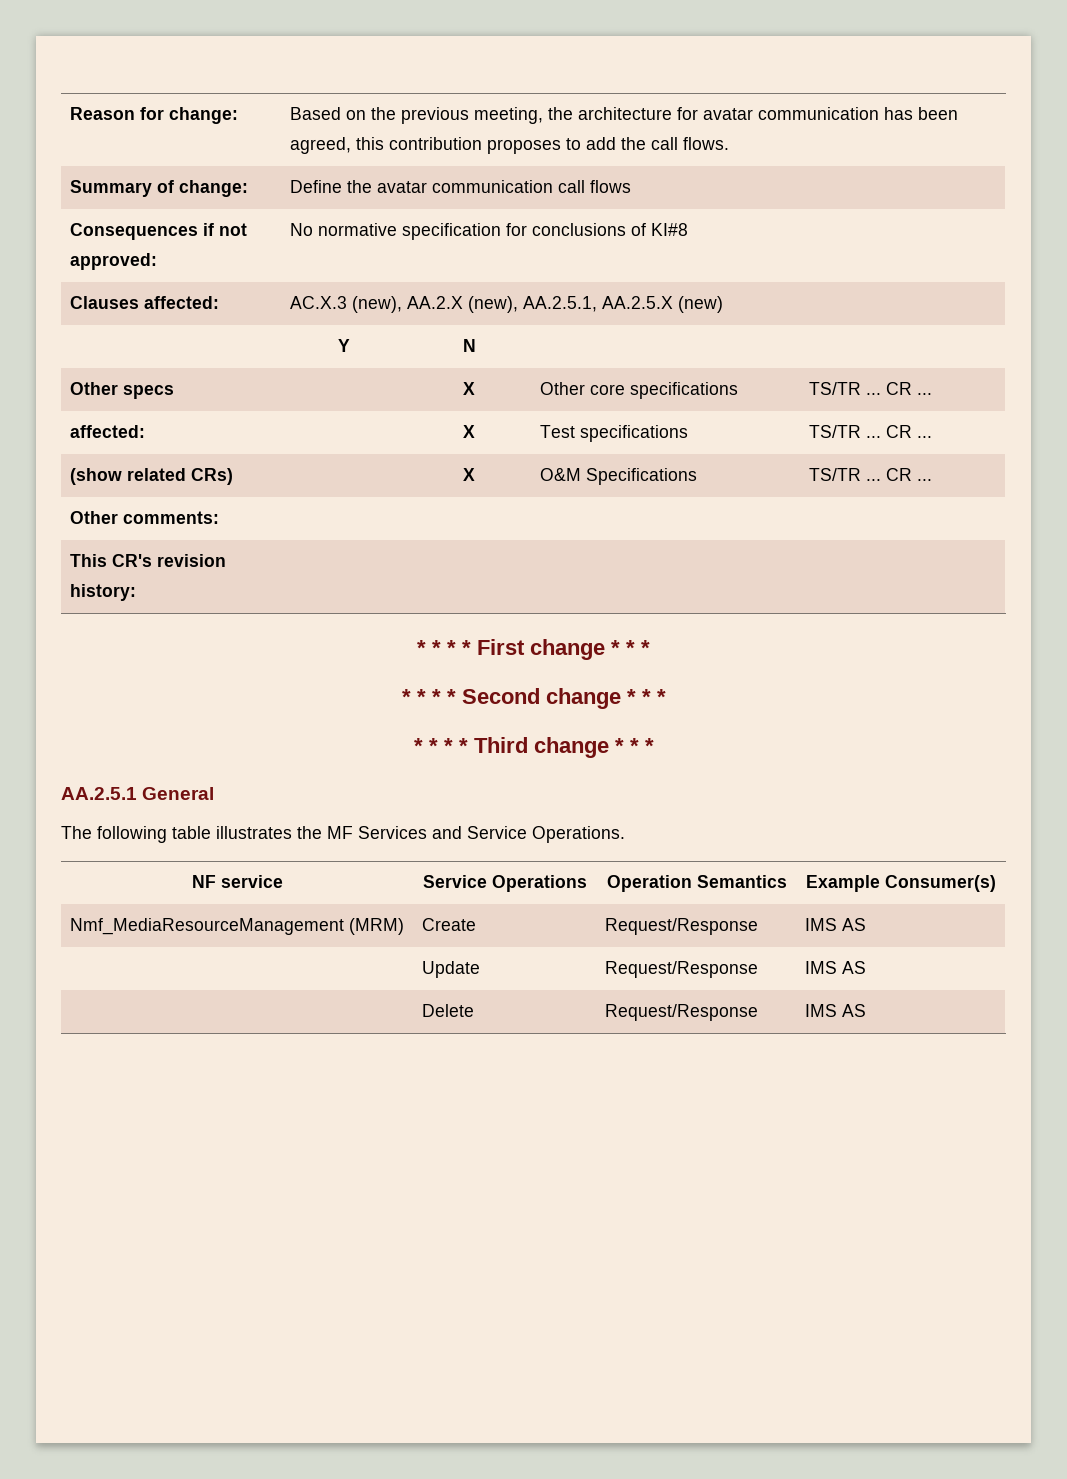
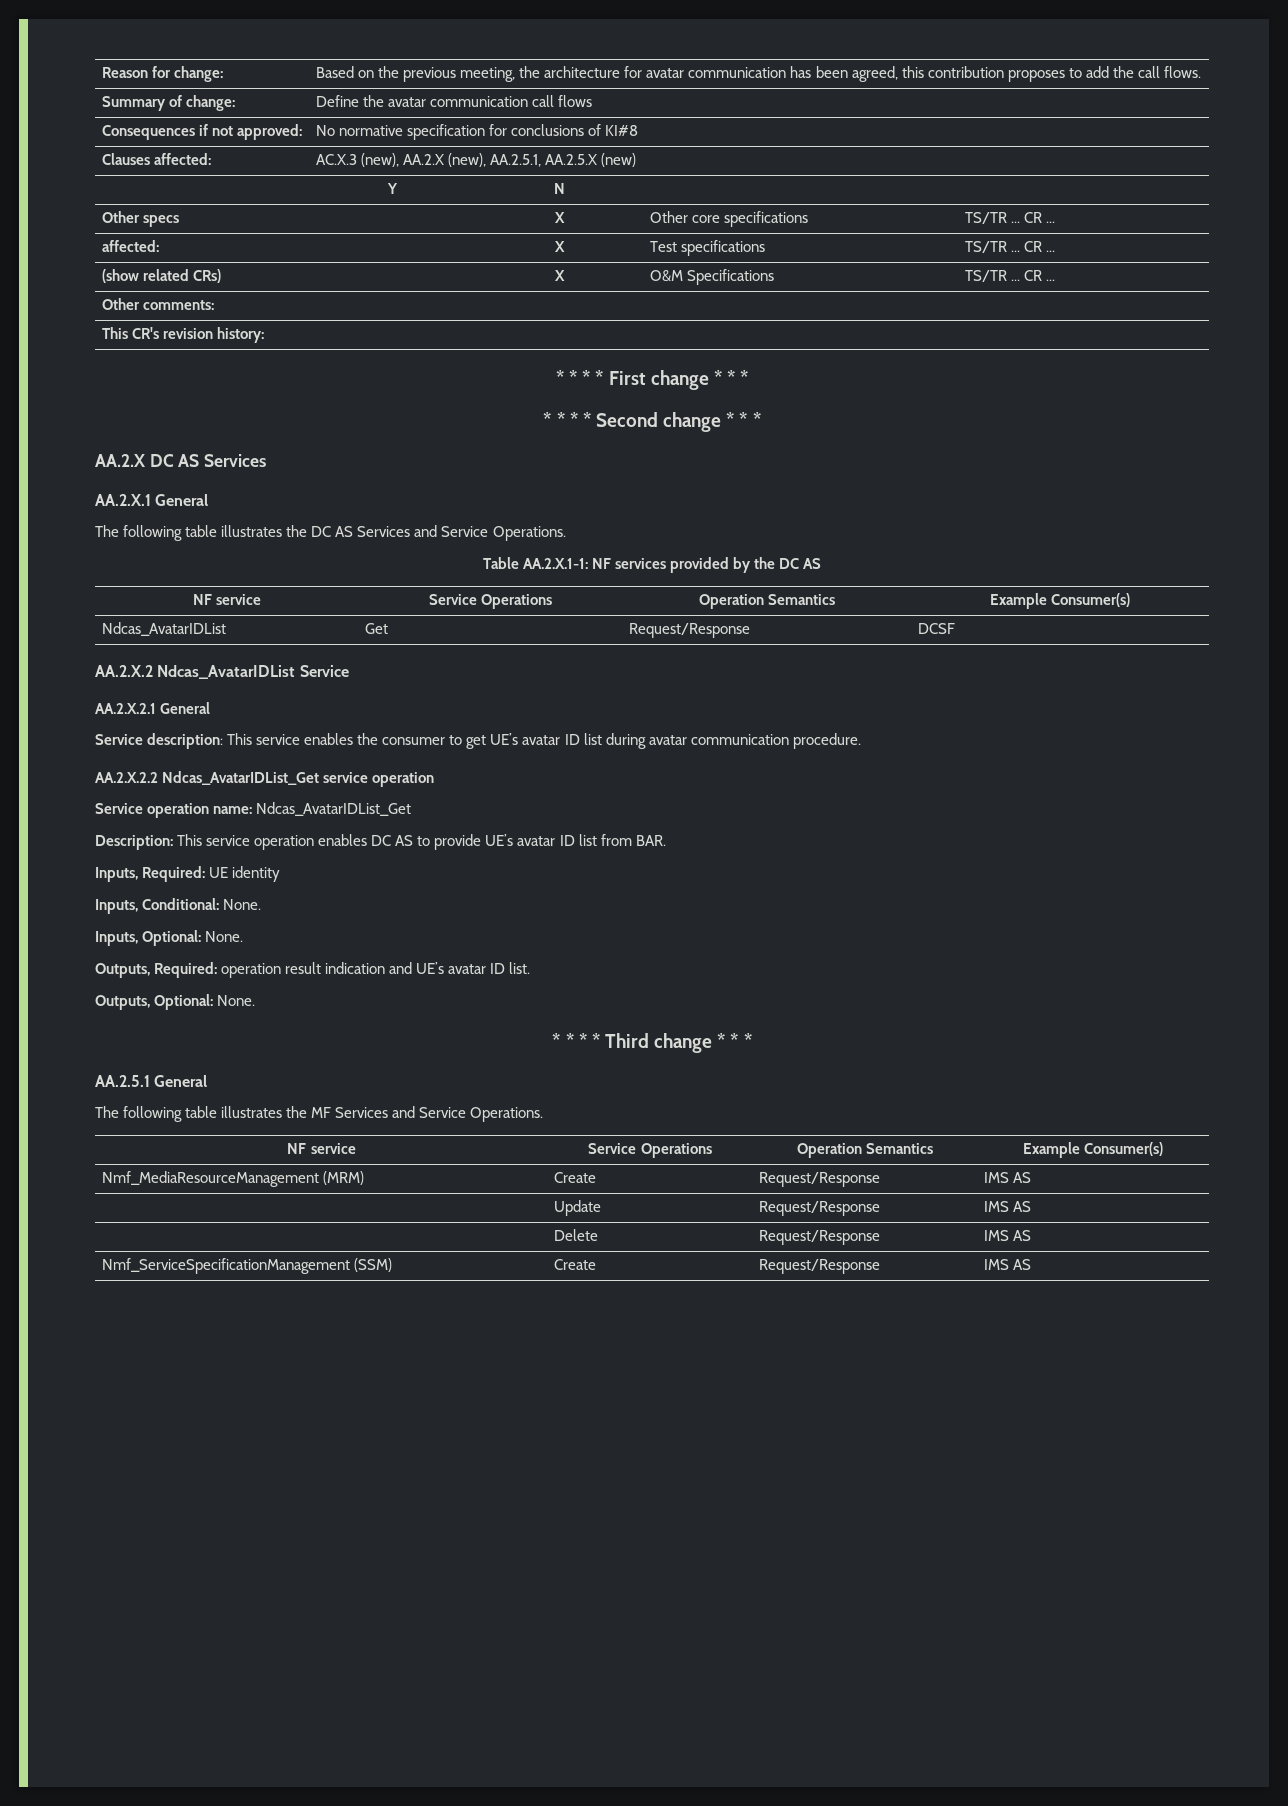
(666, 696) none -> [95,454,267,467] [95,494,209,506] [95,525,566,541] [482,557,822,573] [192,594,262,605] [428,594,553,609] [698,594,836,609] [989,593,1131,609] [101,622,226,636] [364,623,388,634] [628,623,750,638] [917,623,955,634] [95,665,349,679] [95,702,211,714] [95,733,861,749] [95,771,435,787] [95,802,412,818] [95,834,666,850] [95,866,281,882] [95,898,262,914] [95,930,244,946] [95,962,531,978] [95,994,256,1010] // AA.2.X DC AS Services // AA.2.X.1 General // The following table illustrates the DC AS Services and Service Operations. // Table AA.2.X.1-1: NF services provided by the DC AS // NF service | Service Operations | Operation Semantics | Example Consumer(s) // Ndcas_AvatarIDList | Get | Request/Response | DCSF // AA.2.X.2 Ndcas_AvatarIDList Service // AA.2.X.2.1 General // Service description: This service enables the consumer to get UE’s avatar ID list during avatar communication procedure. // AA.2.X.2.2 Ndcas_AvatarIDList_Get service operation // Service operation name: Ndcas_AvatarIDList_Get // Description: This service operation enables DC AS to provide UE’s avatar ID list from BAR. // Inputs, Required: UE identity // Inputs, Conditional: None. // Inputs, Optional: None. // Outputs, Required: operation result indication and UE’s avatar ID list. // Outputs, Optional: None.
(866, 1010) none -> [101,1258,393,1274] [553,1259,596,1270] [758,1259,880,1274] [983,1259,1032,1270] // Nmf_ServiceSpecificationManagement (SSM) | Create | Request/Response | IMS AS

